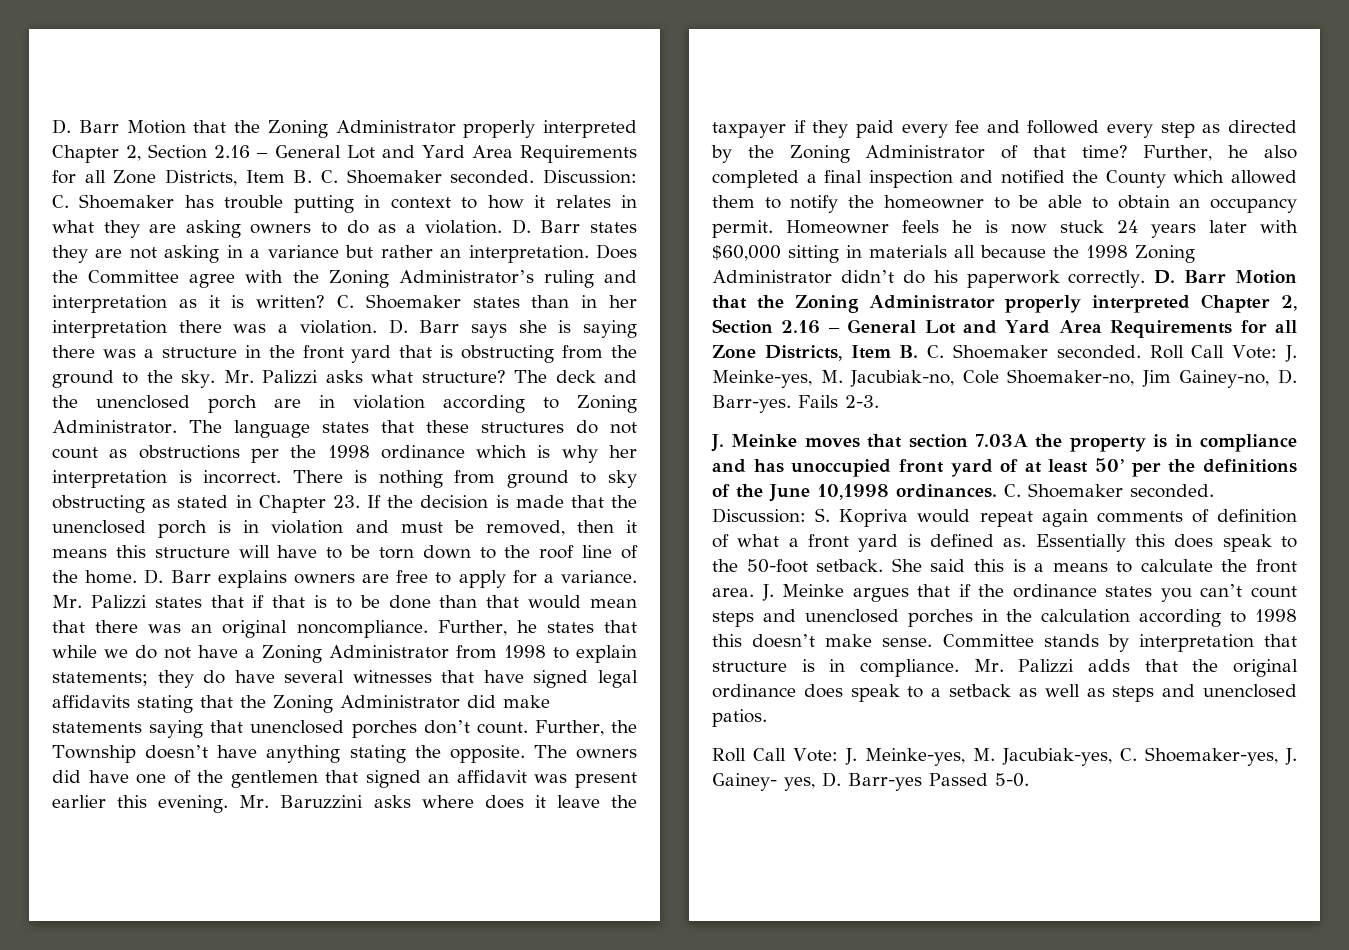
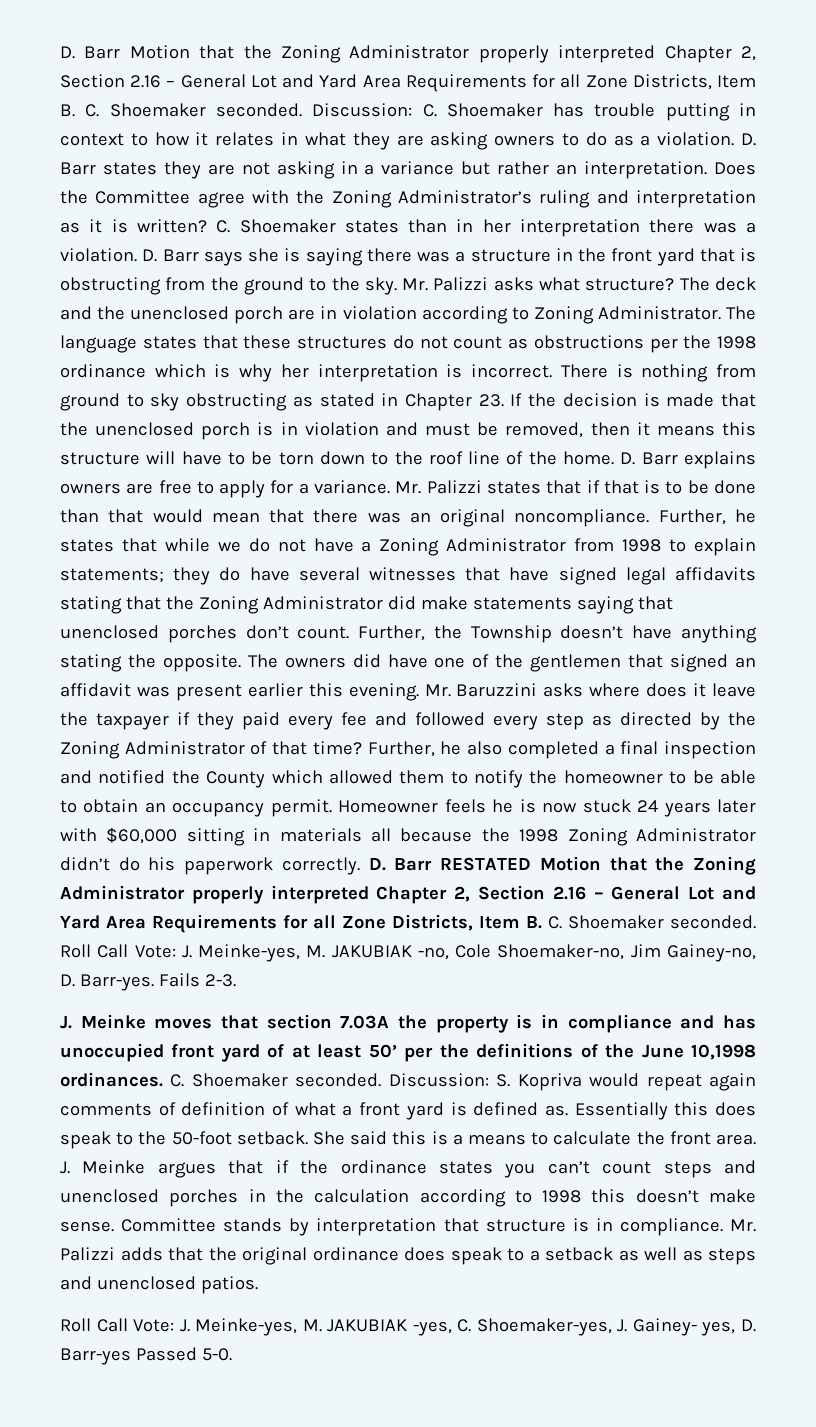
(1227, 276) none -> [440,857,532,871] RESTATED
[850,370,955,387] Jacubiak-no, -> [331,945,449,960] JAKUBIAK -no,
[1001,748,1112,766] Jacubiak-yes, -> [327,1319,452,1336] JAKUBIAK -yes,

